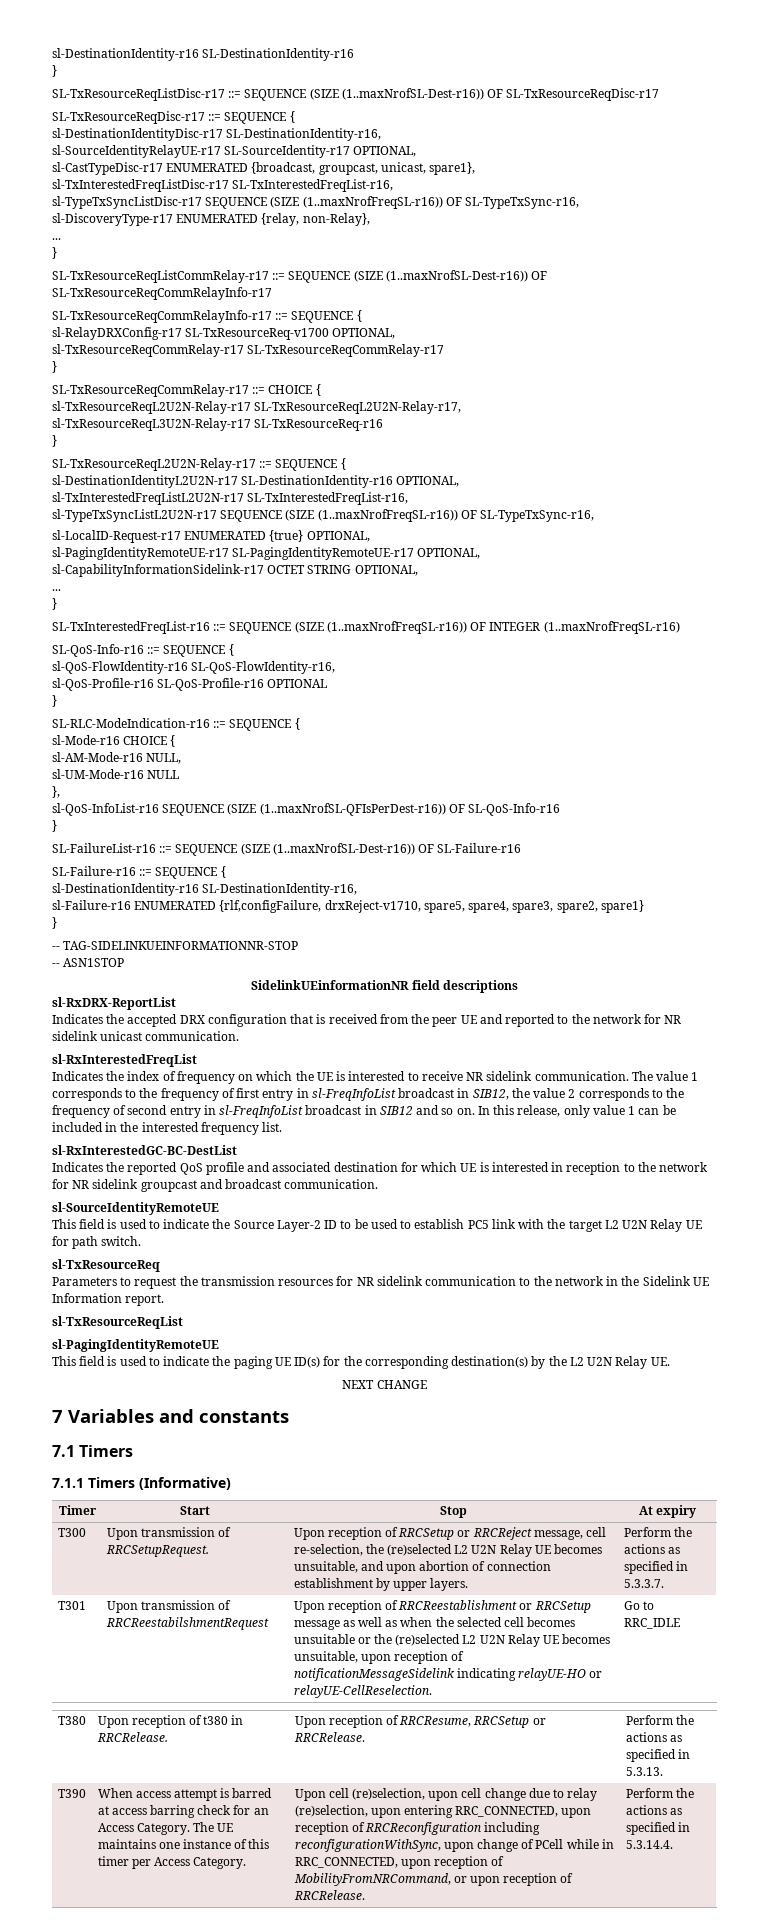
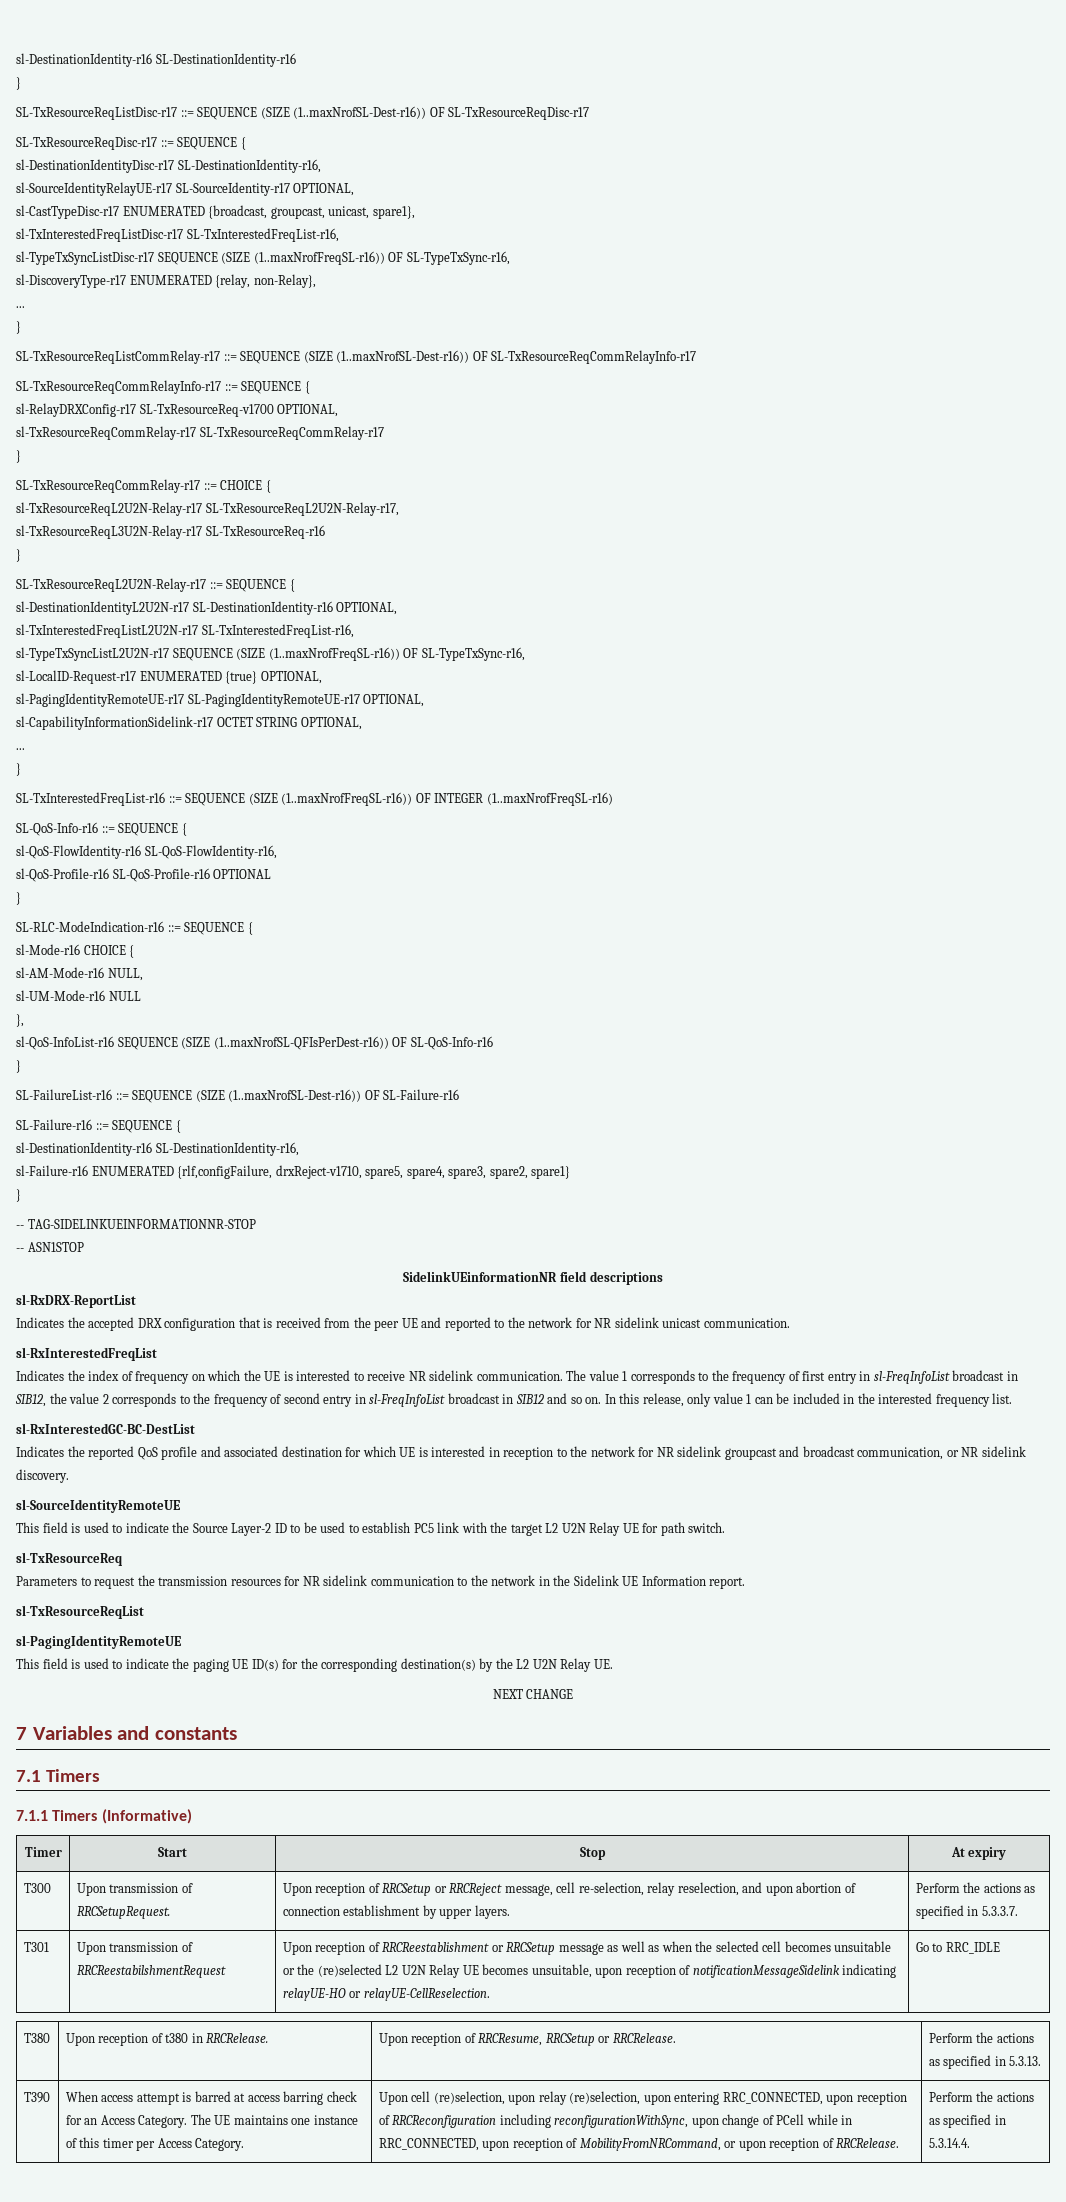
[284,1179,379,1189] communication. -> [857,1446,1026,1460] [16,1469,69,1483] communication, or NR sidelink discovery.
[365,1544,603,1557] [293,1561,358,1573] the (re)selected L2 U2N Relay UE becomes unsuitable, -> [647,1882,739,1896] relay reselection,
[461,1788,565,1801] cell change due to -> (536, 2099) none

